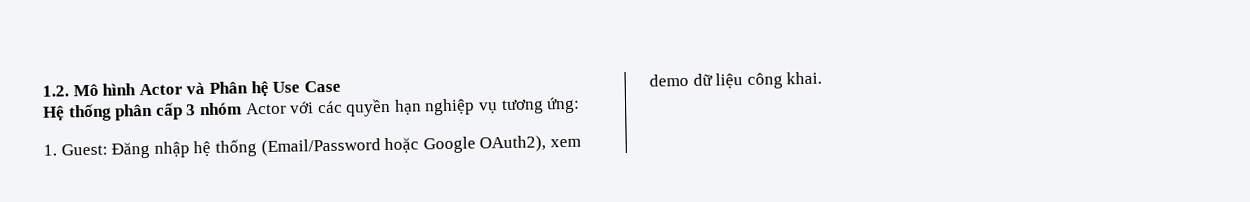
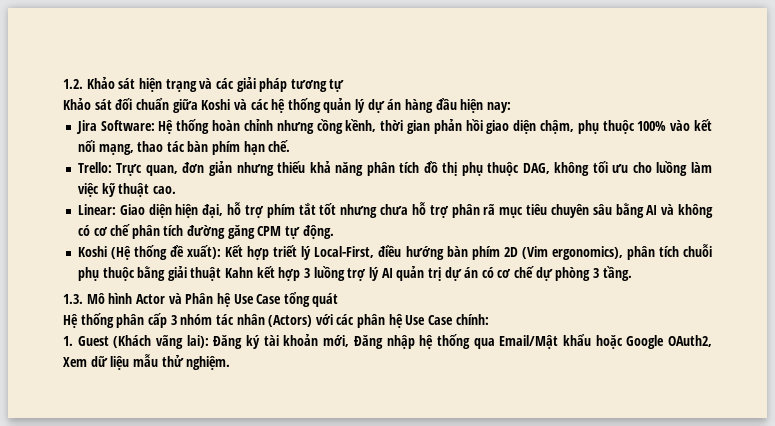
(69, 91) none -> [86,77,345,92] [63,98,511,113] [75,119,713,134] [77,140,291,155] [77,161,713,176] [77,183,176,197] [77,202,714,218] [77,224,334,239] [77,244,712,260] [77,266,632,281] [63,294,83,304] Khảo sát hiện trạng và các giải pháp tương tự // Khảo sát đối chuẩn giữa Koshi và các hệ thống quản lý dự án hàng đầu hiện nay: // Jira Software: Hệ thống hoàn chỉnh nhưng cồng kềnh, thời gian phản hồi giao diện chậm, phụ thuộc 100% vào kết nối mạng, thao tác bàn phím hạn chế. // Trello: Trực quan, đơn giản nhưng thiếu khả năng phân tích đồ thị phụ thuộc DAG, không tối ưu cho luồng làm việc kỹ thuật cao. // Linear: Giao diện hiện đại, hỗ trợ phím tắt tốt nhưng chưa hỗ trợ phân rã mục tiêu chuyên sâu bằng AI và không có cơ chế phân tích đường găng CPM tự động. // Koshi (Hệ thống đề xuất): Kết hợp triết lý Local-First, điều hướng bàn phím 2D (Vim ergonomics), phân tích chuỗi phụ thuộc bằng giải thuật Kahn kết hợp 3 luồng trợ lý AI quản trị dự án có cơ chế dự phòng 3 tầng. // 1.3.
(341, 86) none -> [283,292,339,307] tổng quát
[244,96,581,117] [43,135,581,159] [649,71,823,89] Actor với các quyền hạn nghiệp vụ tương ứng: // 1. Guest: Đăng nhập hệ thống (Email/Password hoặc Google OAuth2), xem demo dữ liệu công khai. -> [215,314,489,328] [63,334,712,349] [63,354,231,370] tác nhân (Actors) với các phân hệ Use Case chính: // 1. Guest (Khách vãng lai): Đăng ký tài khoản mới, Đăng nhập hệ thống qua Email/Mật khẩu hoặc Google OAuth2, Xem dữ liệu mẫu thử nghiệm.

